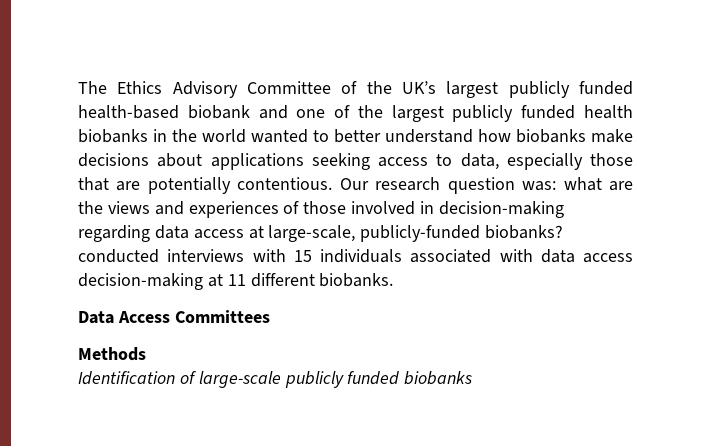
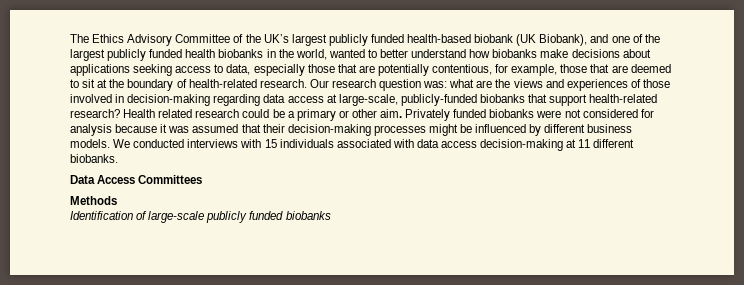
(250, 112) none -> [516,34,588,46] (UK Biobank),
[202,129,246,143] world -> [295,49,327,60] world,
[237,177,333,190] contentious. -> [432,64,671,76] [70,79,307,91] contentious, for example, those that are deemed to sit at the boundary of health-related research.
[485,225,564,239] biobanks? -> [479,94,658,106] [70,109,654,121] [70,124,633,136] [70,139,131,148] biobanks that support health-related research? Health related research could be a primary or other aim. Privately funded biobanks were not considered for analysis because it was assumed that their decision-making processes might be influenced by different business models. We

